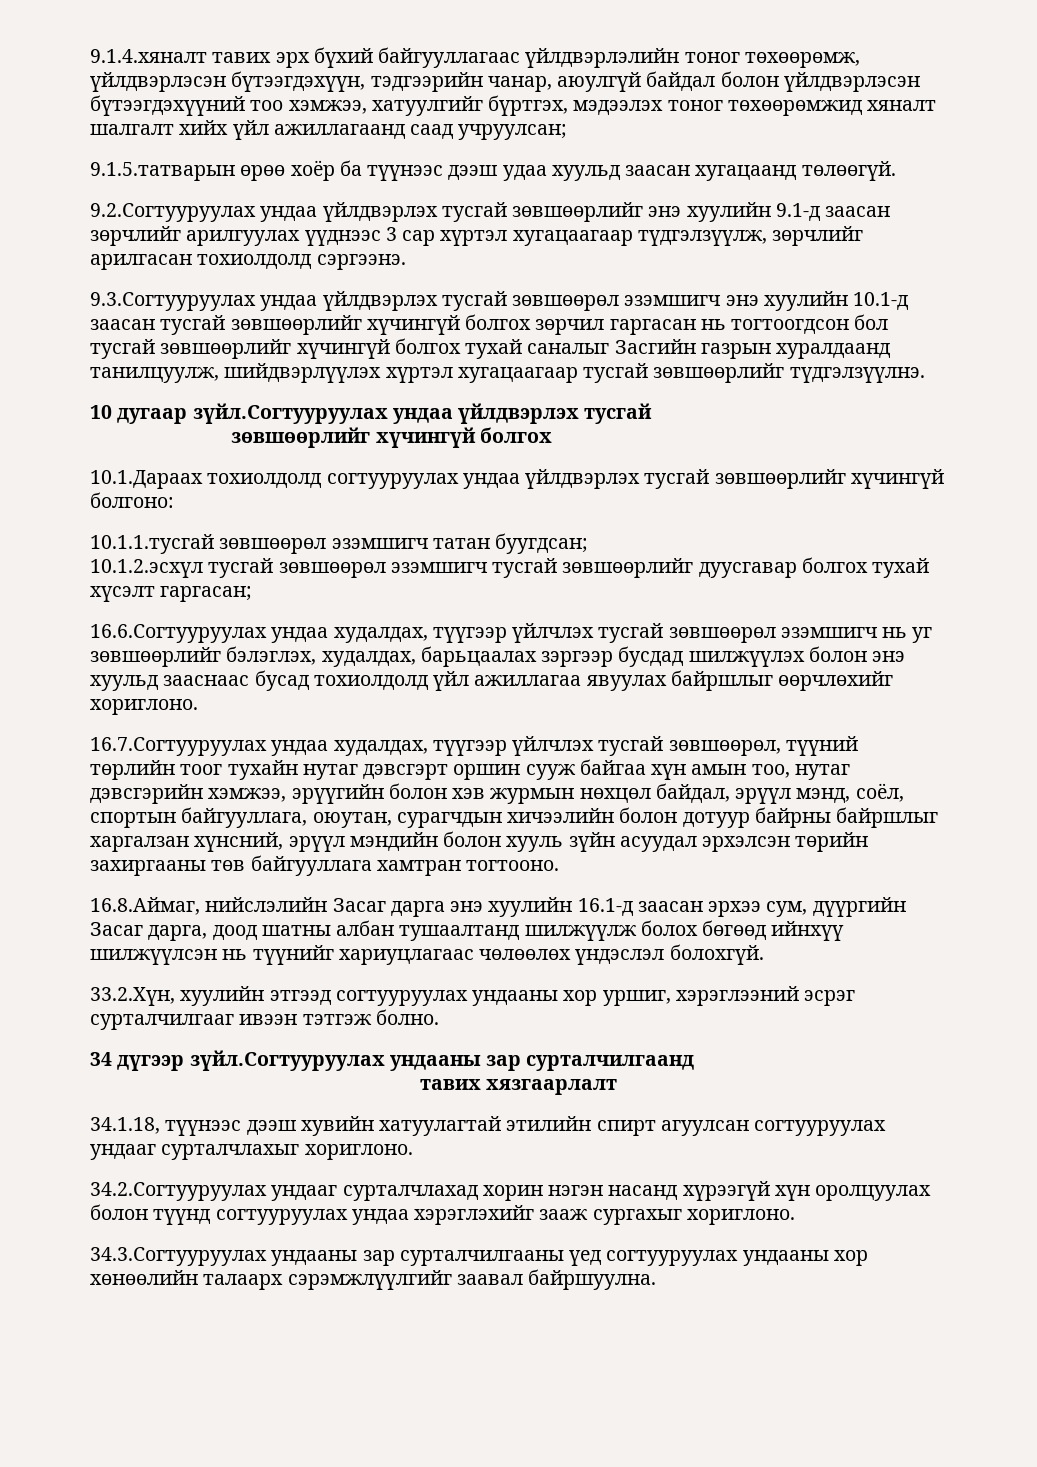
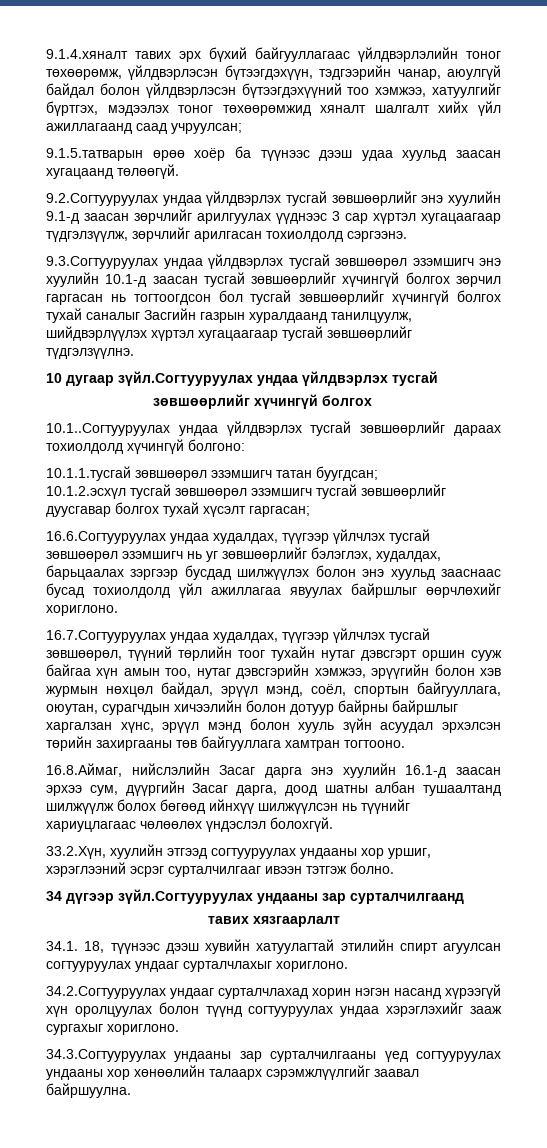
[90,469,846,489] 10.1.Дараах тохиолдолд согтууруулах ундаа үйлдвэрлэх тусгай зөвшөөрлийг -> [46,421,502,436] [46,443,123,454] 10.1..Согтууруулах ундаа үйлдвэрлэх тусгай зөвшөөрлийг дараах тохиолдолд
[194,832,438,852] хүнсний, эрүүл мэндийн -> [120,722,241,733] хүнс, эрүүл мэнд
[90,1117,160,1134] 34.1.18, -> [46,941,105,953] 34.1. 18,

